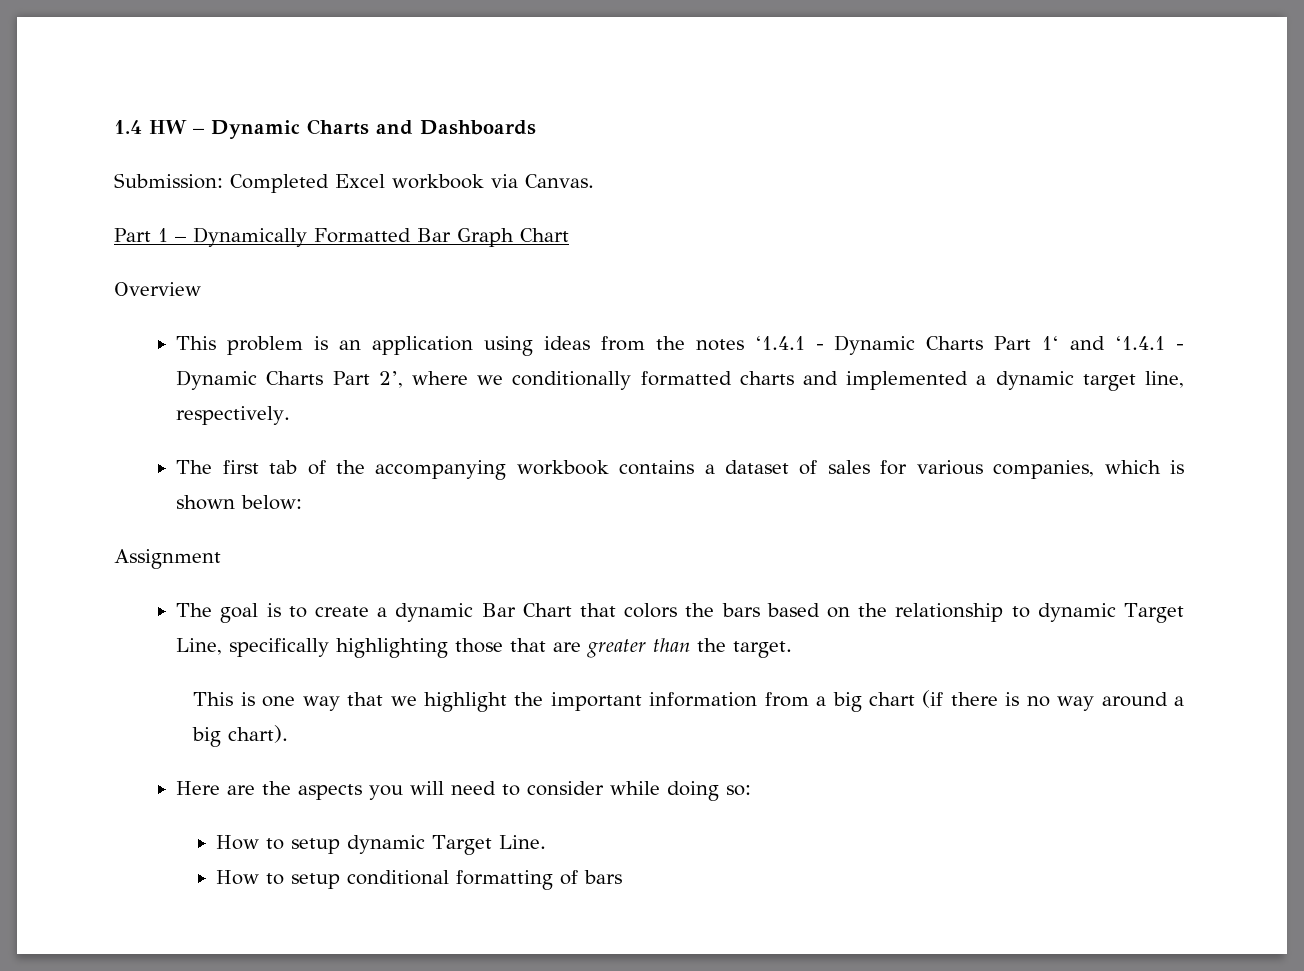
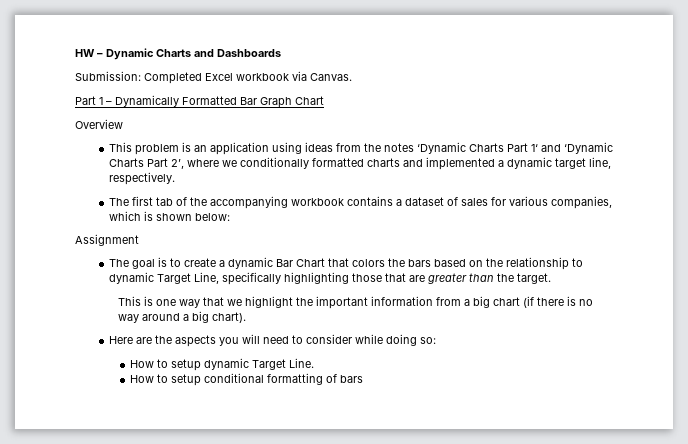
[114,120,142,134] 1.4 -> (75, 53) none
[754,335,916,355] ‘1.4.1 - Dynamic -> [416,142,466,154] ‘Dynamic
[1115,336,1185,350] [176,370,258,390] ‘1.4.1 - Dynamic -> [563,142,613,154] ‘Dynamic

